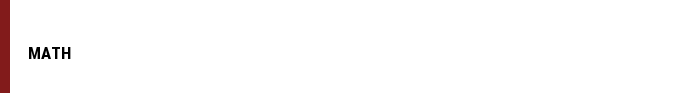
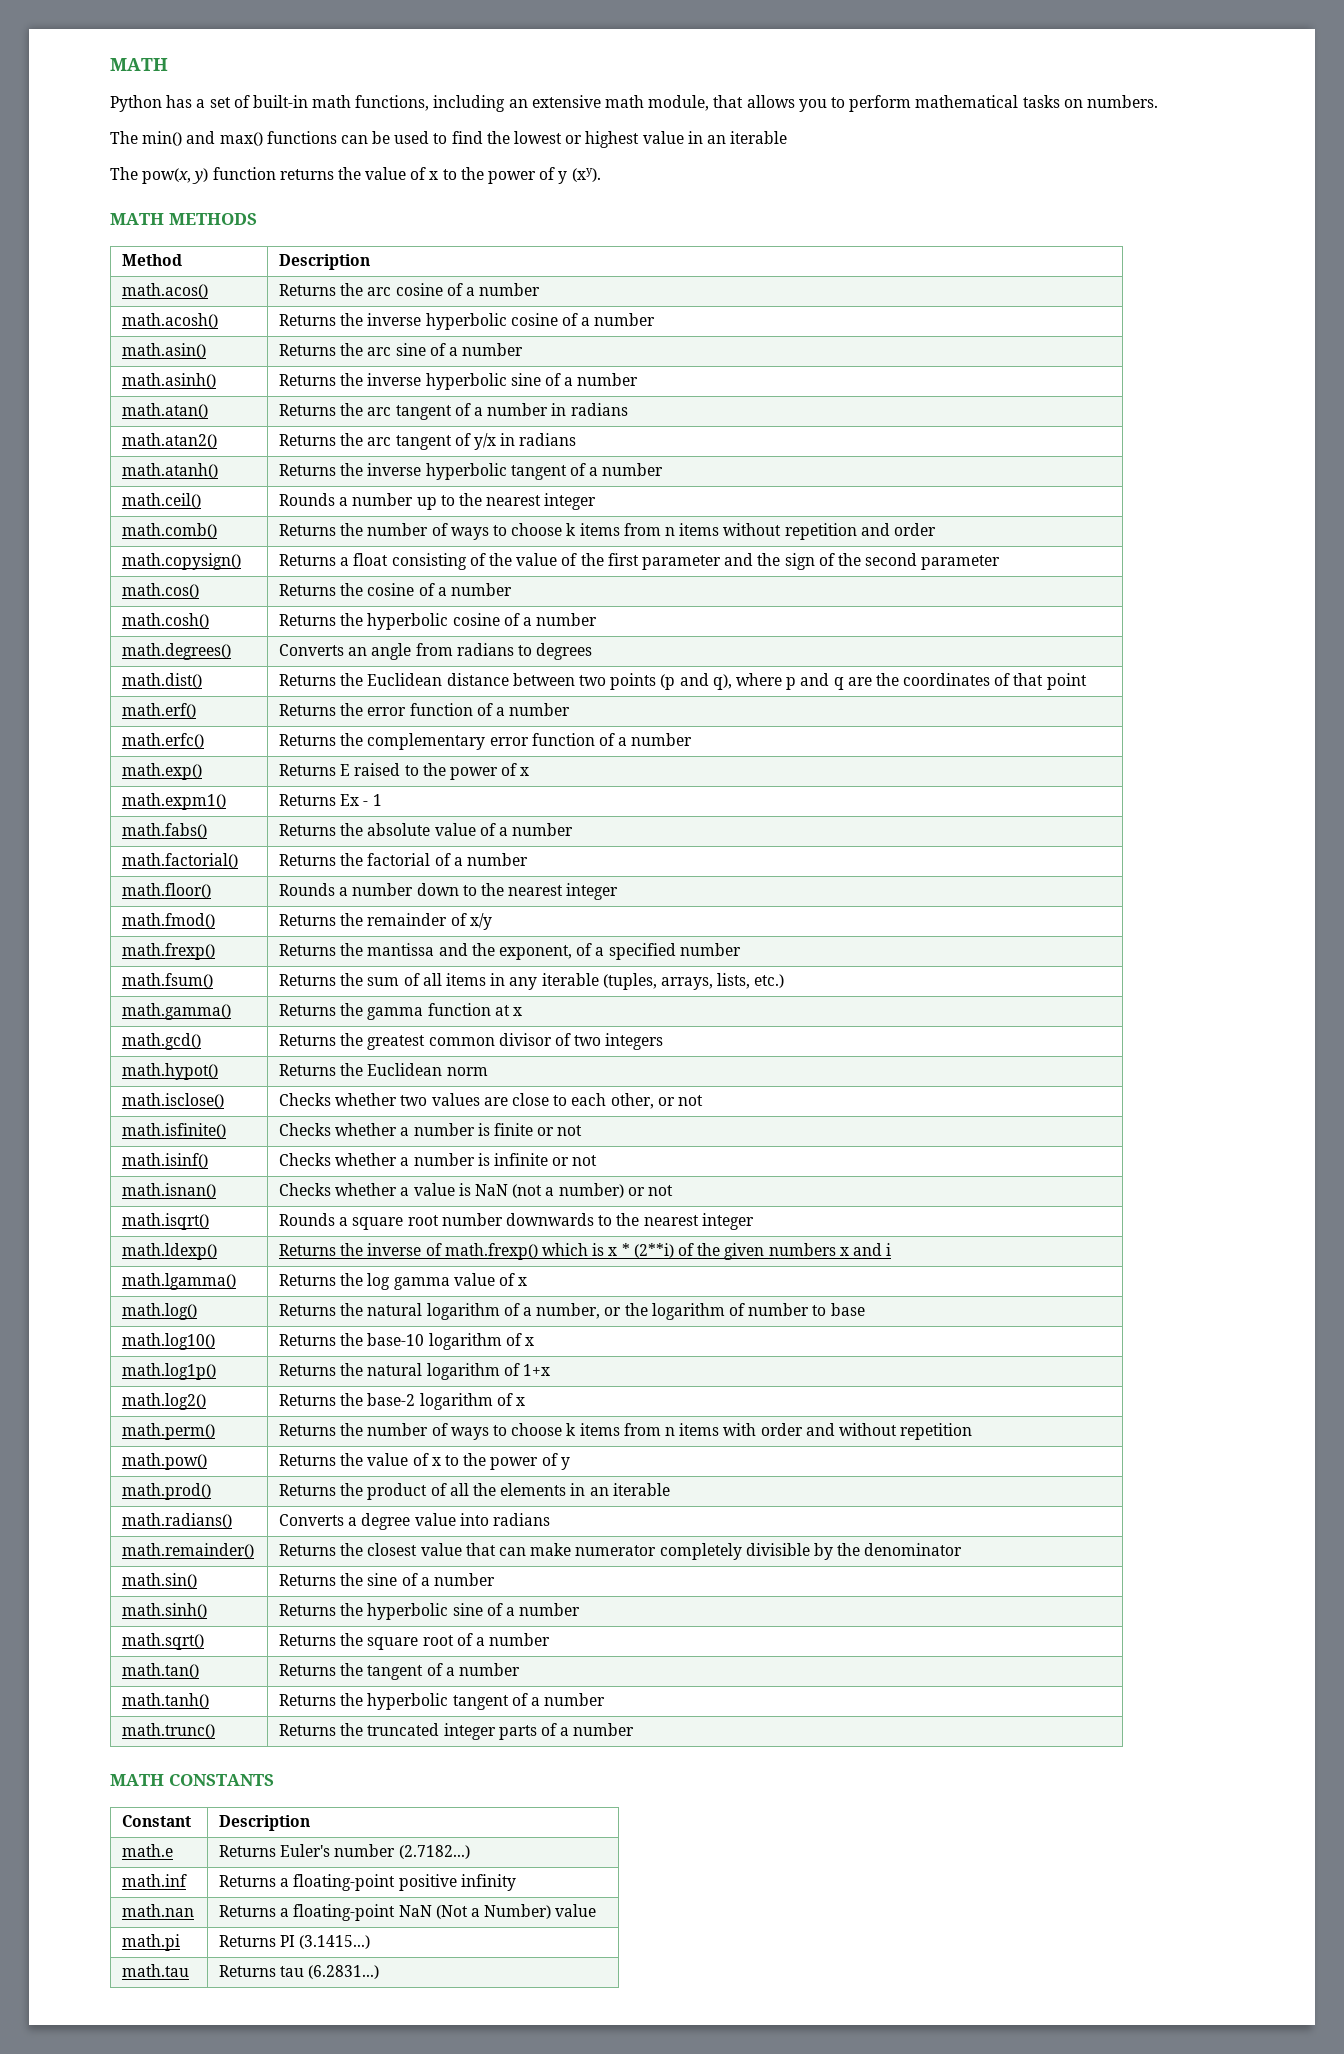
[28,47,71,59] MATH -> [110,58,168,71] [110,95,1158,112] [110,131,788,148] [110,167,601,184] [110,213,257,225] [122,254,183,266] [279,254,371,270] [122,283,209,298] [279,283,541,296] [122,313,219,328] [279,313,656,330] [122,343,207,358] [279,343,524,356] [122,373,217,388] [279,373,639,390] [122,403,209,418] [279,403,628,420] [122,433,218,448] [279,433,577,450] [122,463,219,478] [279,463,664,480] [122,493,202,508] [279,493,597,510] [122,523,218,538] [279,523,936,540] [122,553,242,570] [279,553,1001,570] [122,583,200,598] [279,583,513,596] [122,613,210,628] [279,613,598,630] [122,643,232,660] [279,643,593,660] [122,673,203,688] [279,673,1087,690] [122,703,197,718] [279,703,571,716] [122,733,205,748] [279,733,693,750] [122,763,203,780] [279,763,530,780] [122,793,227,810] [279,794,382,806] [122,823,208,838] [279,823,574,836] [122,853,239,868] [279,853,529,866] [122,883,212,898] [279,883,619,900] [122,913,216,928] [279,913,492,930] [122,943,216,960] [279,943,741,960] [122,973,214,988] [279,973,785,990] [122,1003,232,1020] [279,1003,523,1020] [122,1033,202,1050] [279,1033,664,1050] [122,1063,219,1080] [279,1063,488,1076] [122,1093,225,1108] [279,1093,703,1109] [122,1123,227,1138] [279,1123,583,1136] [122,1153,209,1168] [279,1153,598,1166] [122,1183,217,1198] [279,1183,673,1198] [122,1213,210,1230] [279,1213,754,1230] [122,1243,218,1260] [279,1243,892,1260] [122,1273,237,1290] [279,1273,528,1290] [122,1303,198,1320] [279,1303,865,1320] [122,1333,216,1350] [279,1333,535,1350] [122,1363,217,1380] [279,1363,551,1380] [122,1393,207,1410] [279,1393,526,1410] [122,1423,216,1440] [279,1423,973,1440] [122,1453,208,1470] [279,1453,570,1470] [122,1483,212,1500] [279,1483,670,1500] [122,1513,233,1528] [279,1513,551,1530] [122,1543,255,1558] [279,1543,963,1560] [122,1573,198,1588] [279,1573,496,1586] [122,1603,208,1618] [279,1603,581,1620] [122,1633,205,1650] [279,1633,551,1650] [122,1663,200,1678] [279,1663,521,1680] [122,1693,210,1708] [279,1693,606,1710] [122,1723,216,1738] [279,1723,635,1740] [110,1774,274,1786] [122,1815,192,1827] [219,1815,311,1831] [122,1844,174,1857] [219,1844,470,1859] [122,1874,188,1887] [219,1874,516,1891] [122,1904,195,1917] [219,1904,597,1921] [122,1934,181,1951] [219,1935,371,1949] [122,1964,190,1977] [219,1965,380,1979] MATH // Python has a set of built-in math functions, including an extensive math module, that allows you to perform mathematical tasks on numbers. // The min() and max() functions can be used to find the lowest or highest value in an iterable // The pow(x, y) function returns the value of x to the power of y (xy). // MATH METHODS // Method | Description // math.acos() | Returns the arc cosine of a number // math.acosh() | Returns the inverse hyperbolic cosine of a number // math.asin() | Returns the arc sine of a number // math.asinh() | Returns the inverse hyperbolic sine of a number // math.atan() | Returns the arc tangent of a number in radians // math.atan2() | Returns the arc tangent of y/x in radians // math.atanh() | Returns the inverse hyperbolic tangent of a number // math.ceil() | Rounds a number up to the nearest integer // math.comb() | Returns the number of ways to choose k items from n items without repetition and order // math.copysign() | Returns a float consisting of the value of the first parameter and the sign of the second parameter // math.cos() | Returns the cosine of a number // math.cosh() | Returns the hyperbolic cosine of a number // math.degrees() | Converts an angle from radians to degrees // math.dist() | Returns the Euclidean distance between two points (p and q), where p and q are the coordinates of that point // math.erf() | Returns the error function of a number // math.erfc() | Returns the complementary error function of a number // math.exp() | Returns E raised to the power of x // math.expm1() | Returns Ex - 1 // math.fabs() | Returns the absolute value of a number // math.factorial() | Returns the factorial of a number // math.floor() | Rounds a number down to the nearest integer // math.fmod() | Returns the remainder of x/y // math.frexp() | Returns the mantissa and the exponent, of a specified number // math.fsum() | Returns the sum of all items in any iterable (tuples, arrays, lists, etc.) // math.gamma() | Returns the gamma function at x // math.gcd() | Returns the greatest common divisor of two integers // math.hypot() | Returns the Euclidean norm // math.isclose() | Checks whether two values are close to each other, or not // math.isfinite() | Checks whether a number is finite or not // math.isinf() | Checks whether a number is infinite or not // math.isnan() | Checks whether a value is NaN (not a number) or not // math.isqrt() | Rounds a square root number downwards to the nearest integer // math.ldexp() | Returns the inverse of math.frexp() which is x * (2**i) of the given numbers x and i // math.lgamma() | Returns the log gamma value of x // math.log() | Returns the natural logarithm of a number, or the logarithm of number to base // math.log10() | Returns the base-10 logarithm of x // math.log1p() | Returns the natural logarithm of 1+x // math.log2() | Returns the base-2 logarithm of x // math.perm() | Returns the number of ways to choose k items from n items with order and without repetition // math.pow() | Returns the value of x to the power of y // math.prod() | Returns the product of all the elements in an iterable // math.radians() | Converts a degree value into radians // math.remainder() | Returns the closest value that can make numerator completely divisible by the denominator // math.sin() | Returns the sine of a number // math.sinh() | Returns the hyperbolic sine of a number // math.sqrt() | Returns the square root of a number // math.tan() | Returns the tangent of a number // math.tanh() | Returns the hyperbolic tangent of a number // math.trunc() | Returns the truncated integer parts of a number // MATH CONSTANTS // Constant | Description // math.e | Returns Euler's number (2.7182...) // math.inf | Returns a floating-point positive infinity // math.nan | Returns a floating-point NaN (Not a Number) value // math.pi | Returns PI (3.1415...) // math.tau | Returns tau (6.2831...)

